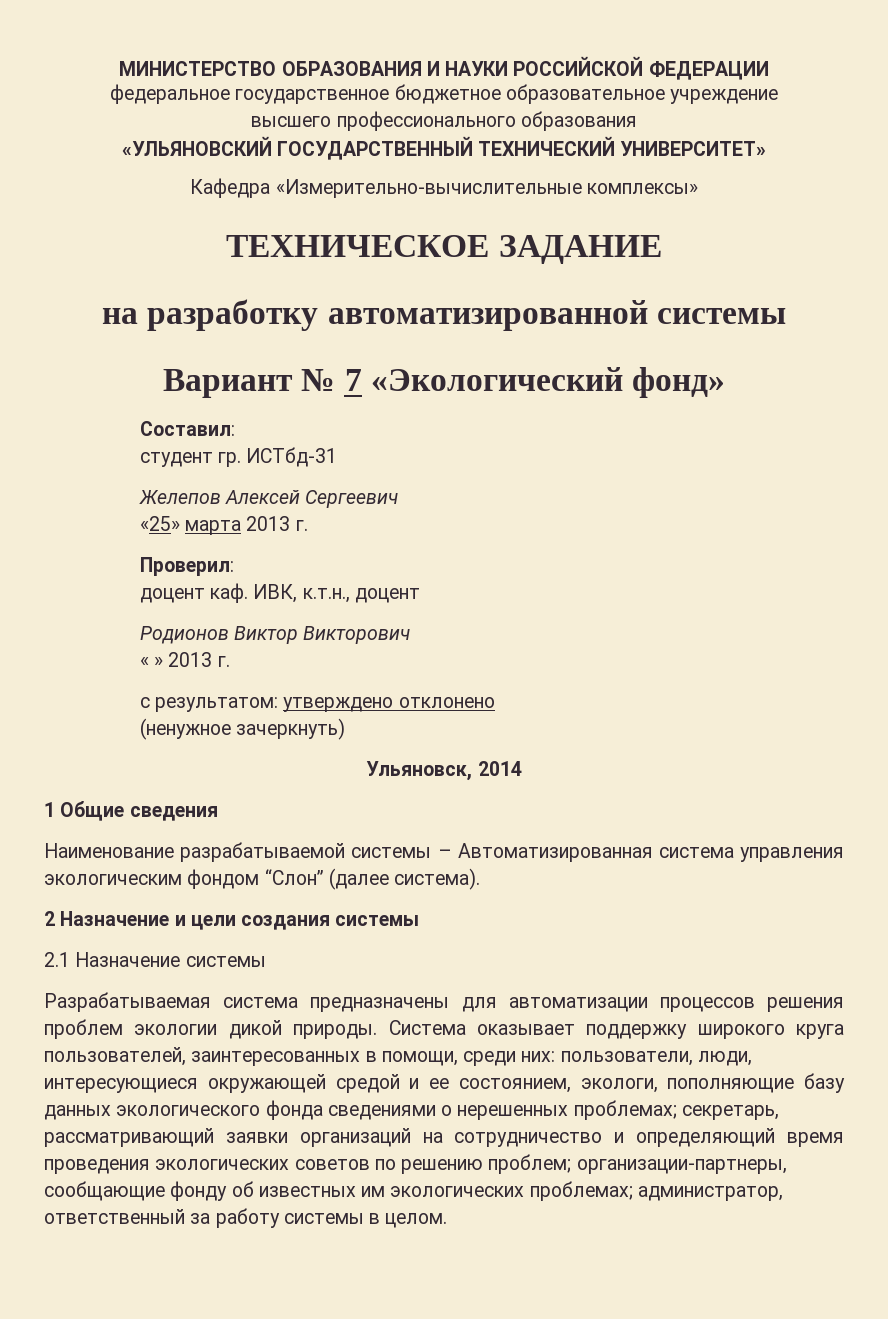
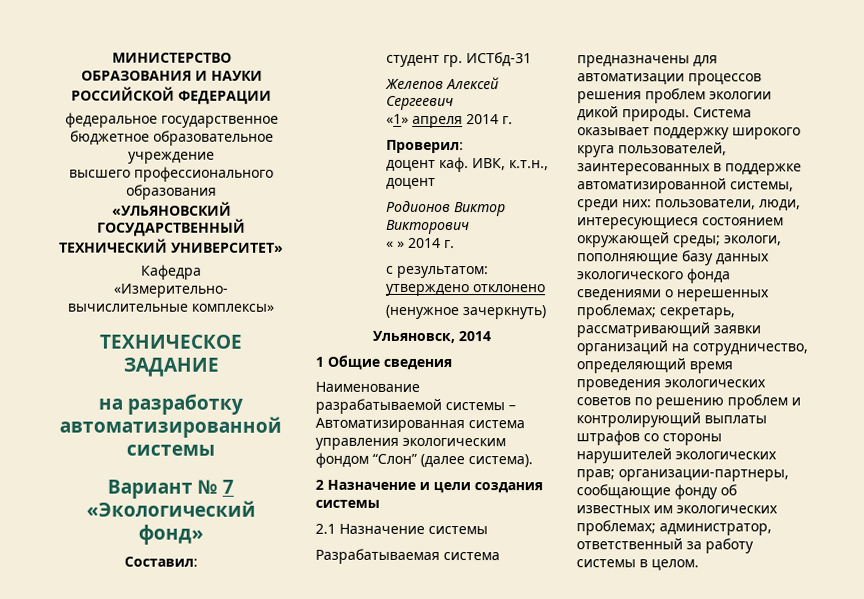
[139,516,291,535] «25» марта 2013 -> [385,113,499,129] «1» апреля 2014
[168,652,213,667] 2013 -> [407,237,441,249] 2014
[381,1051,458,1066] помощи, -> [725,163,802,176] [577,178,794,194] поддержке автоматизированной системы,
[207,1074,571,1093] окружающей средой и ее состоянием, -> [702,217,784,226] [577,232,721,248] состоянием окружающей среды;
[454,1132,625,1147] сотрудничество и -> [692,343,808,356] сотрудничество,
[488,1154,572,1174] проблем; -> [727,394,801,410] [576,412,767,428] [576,430,722,446] [576,448,777,464] [576,469,615,482] проблем и контролирующий выплаты штрафов со стороны нарушителей экологических прав;

